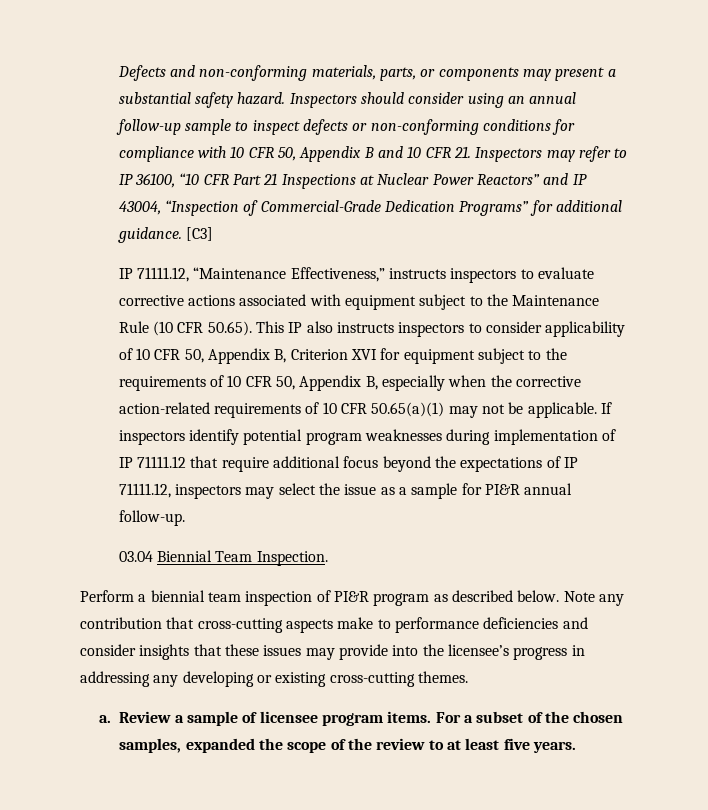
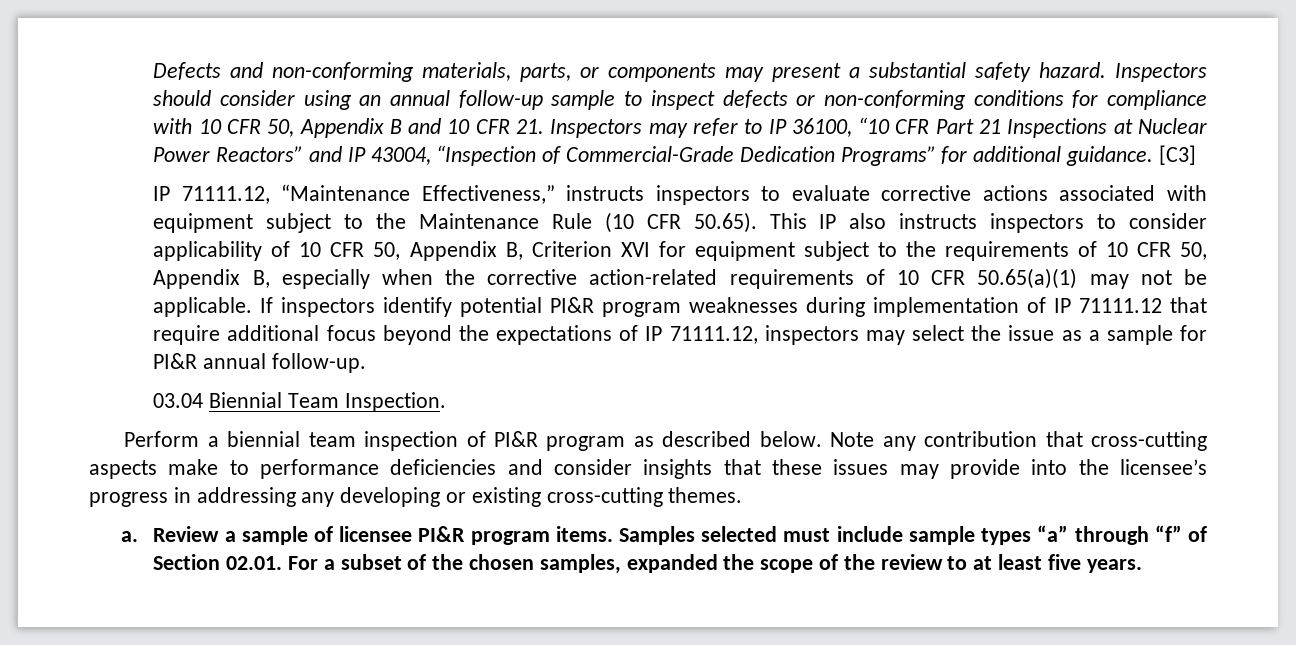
(303, 437) none -> [550,297,595,313] PI&R
(318, 717) none -> [418,526,466,542] PI&R
(432, 717) none -> [619,525,1207,545] [153,554,283,570] Samples selected must include sample types “a” through “f” of Section 02.01.

